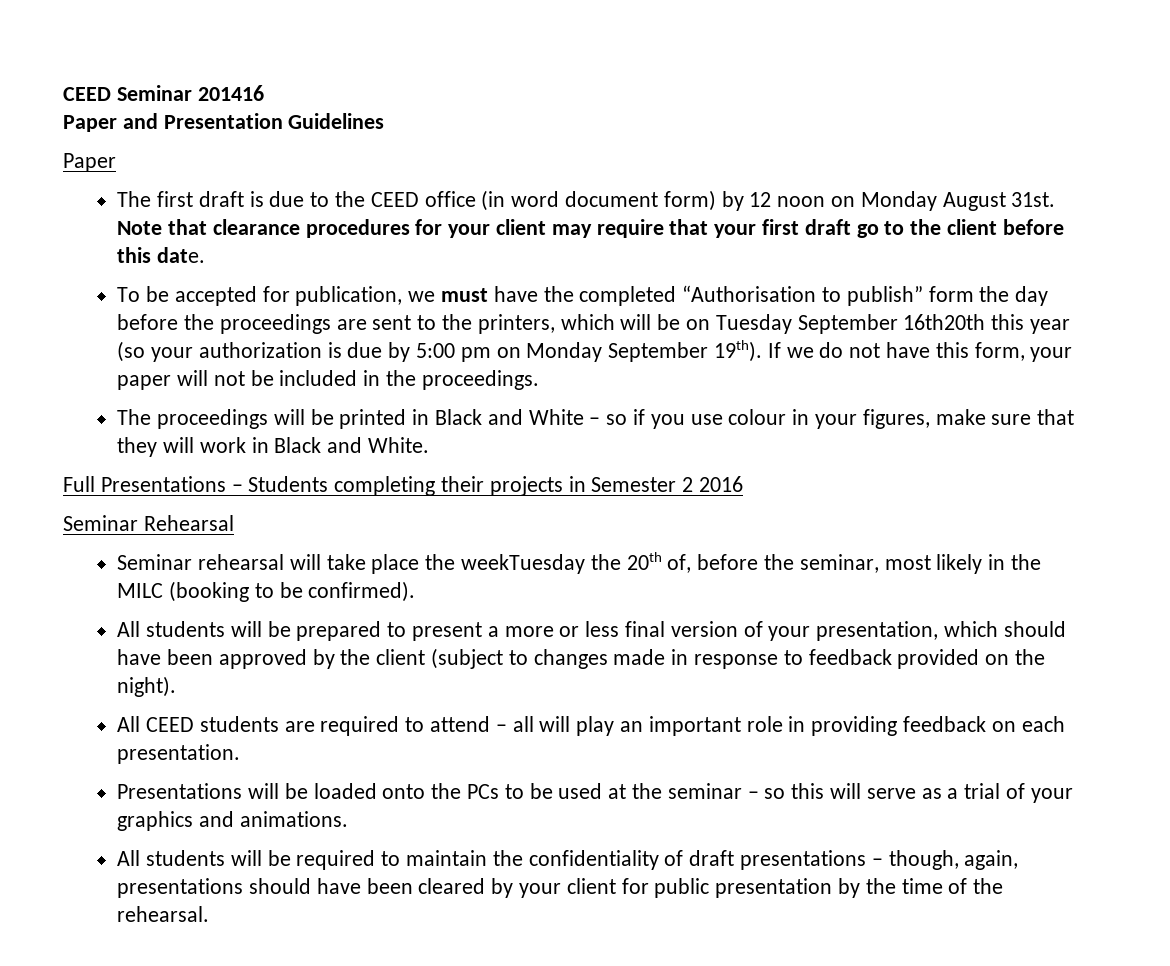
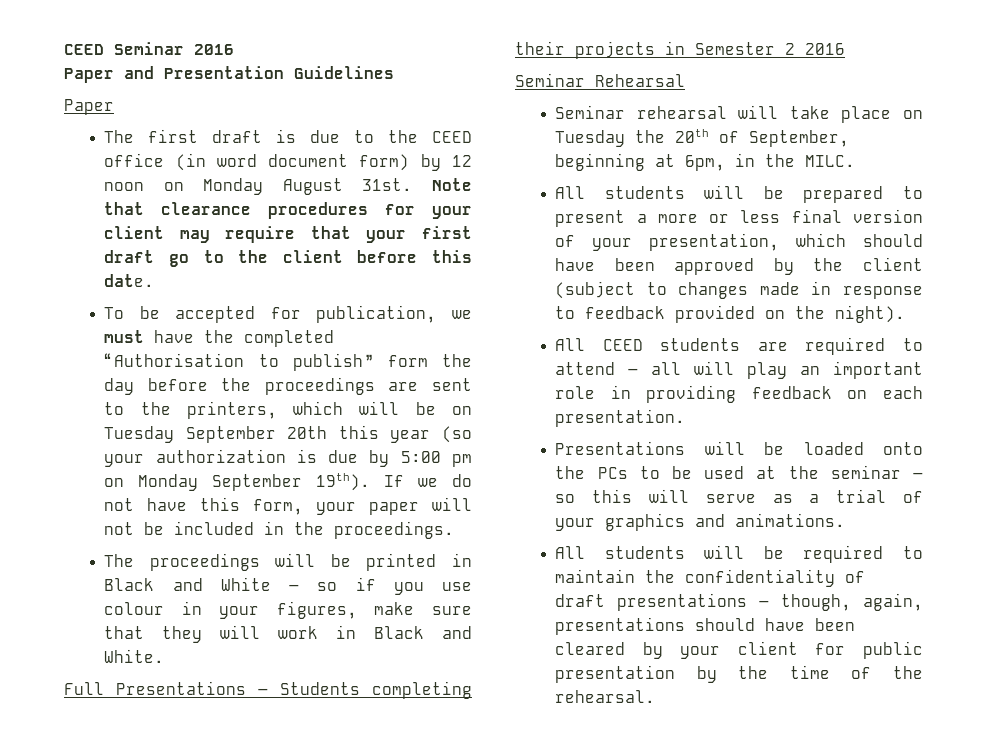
[197,85,264,101] 201416 -> [194,44,234,55] 2016
[903,314,986,330] 16th20th -> [287,426,328,439] 20th
[425,552,1041,574] [117,581,416,602] the weekTuesday the 20th of, before the seminar, most likely in the MILC (booking to be confirmed). -> [903,110,923,119] [555,129,850,147] [555,153,856,171] on Tuesday the 20th of September, beginning at 6pm, in the MILC.

